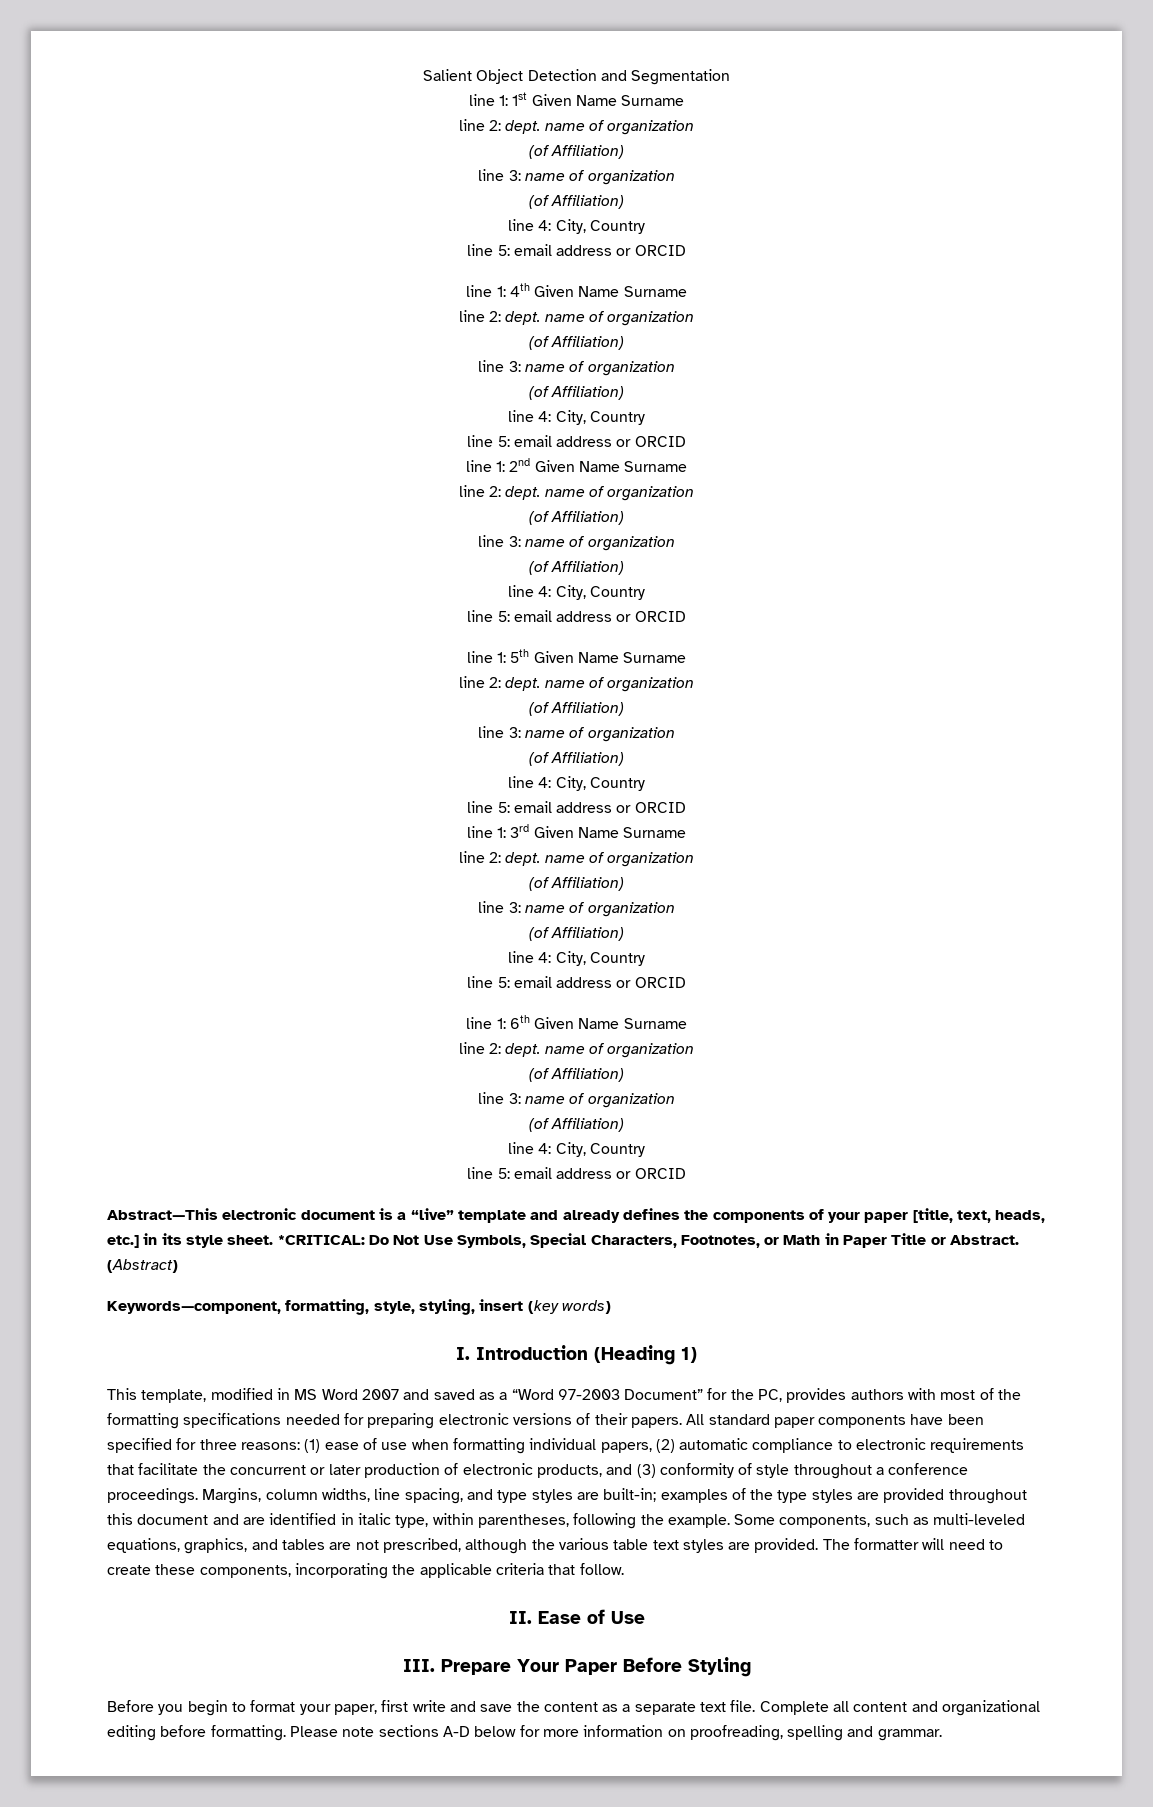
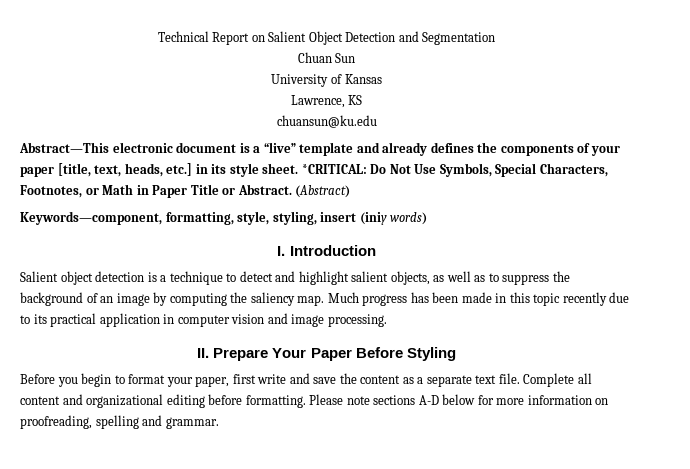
(422, 75) none -> [157,31,265,45] Technical Report on
[468,92,685,106] [458,119,695,135] [528,145,625,159] [478,169,675,185] [528,195,625,209] [508,219,645,234] [467,244,686,256] [466,283,687,297] [458,310,695,326] [528,336,625,350] [478,360,675,376] [528,386,625,400] [508,410,645,425] [467,435,686,447] [465,458,688,472] [458,485,695,501] [528,511,625,525] [478,535,675,551] [528,561,625,575] [508,585,645,600] [467,610,686,622] [466,649,687,663] [458,676,695,692] [528,702,625,716] [478,726,675,742] [528,752,625,766] [508,776,645,791] [467,801,686,813] [466,824,687,838] [458,851,695,867] [528,877,625,891] [478,901,675,917] [528,927,625,941] [508,951,645,966] [467,976,686,988] [466,1015,687,1029] [458,1042,695,1058] [528,1068,625,1082] [478,1092,675,1108] [528,1118,625,1132] [508,1142,645,1157] [467,1167,686,1179] line 1: 1st Given Name Surname // line 2: dept. name of organization // (of Affiliation) // line 3: name of organization // (of Affiliation) // line 4: City, Country // line 5: email address or ORCID // line 1: 4th Given Name Surname // line 2: dept. name of organization // (of Affiliation) // line 3: name of organization // (of Affiliation) // line 4: City, Country // line 5: email address or ORCID // line 1: 2nd Given Name Surname // line 2: dept. name of organization // (of Affiliation) // line 3: name of organization // (of Affiliation) // line 4: City, Country // line 5: email address or ORCID // line 1: 5th Given Name Surname // line 2: dept. name of organization // (of Affiliation) // line 3: name of organization // (of Affiliation) // line 4: City, Country // line 5: email address or ORCID // line 1: 3rd Given Name Surname // line 2: dept. name of organization // (of Affiliation) // line 3: name of organization // (of Affiliation) // line 4: City, Country // line 5: email address or ORCID // line 1: 6th Given Name Surname // line 2: dept. name of organization // (of Affiliation) // line 3: name of organization // (of Affiliation) // line 4: City, Country // line 5: email address or ORCID -> [297,52,356,63] [271,74,382,87] [290,95,363,108] [276,115,377,128] Chuan Sun // University of Kansas // Lawrence, KS // chuansun@ku.edu
[527,1300,559,1314] (key -> [359,212,387,225] (iniy
[594,1345,697,1365] [107,1388,1022,1403] [107,1413,984,1429] [107,1438,1025,1454] [107,1463,969,1479] [107,1488,1027,1504] [107,1513,1026,1529] [107,1538,1004,1554] [107,1563,624,1579] [508,1609,645,1624] [402,1659,435,1672] (Heading 1) // This template, modified in MS Word 2007 and saved as a “Word 97-2003 Document” for the PC, provides authors with most of the formatting specifications needed for preparing electronic versions of their papers. All standard paper components have been specified for three reasons: (1) ease of use when formatting individual papers, (2) automatic compliance to electronic requirements that facilitate the concurrent or later production of electronic products, and (3) conformity of style throughout a conference proceedings. Margins, column widths, line spacing, and type styles are built-in; examples of the type styles are provided throughout this document and are identified in italic type, within parentheses, following the example. Some components, such as multi-leveled equations, graphics, and tables are not prescribed, although the various table text styles are provided. The formatter will need to create these components, incorporating the applicable criteria that follow. // II. Ease of Use // III. -> [20,271,570,285] [20,292,630,306] [20,313,387,327] [197,348,210,358] // Salient object detection is a technique to detect and highlight salient objects, as well as to suppress the background of an image by computing the saliency map. Much progress has been made in this topic recently due to its practical application in computer vision and image processing. // II.

